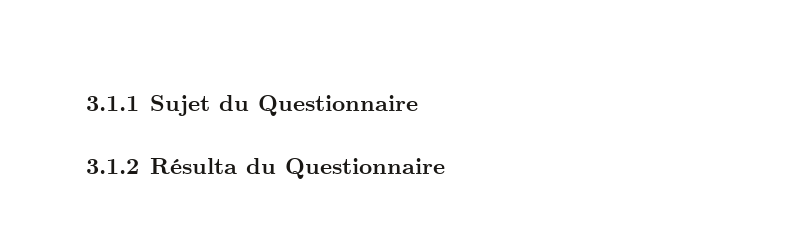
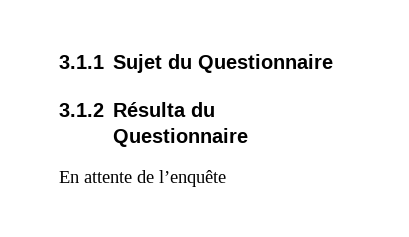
(445, 168) none -> [59,170,226,187] // En attente de l’enquête

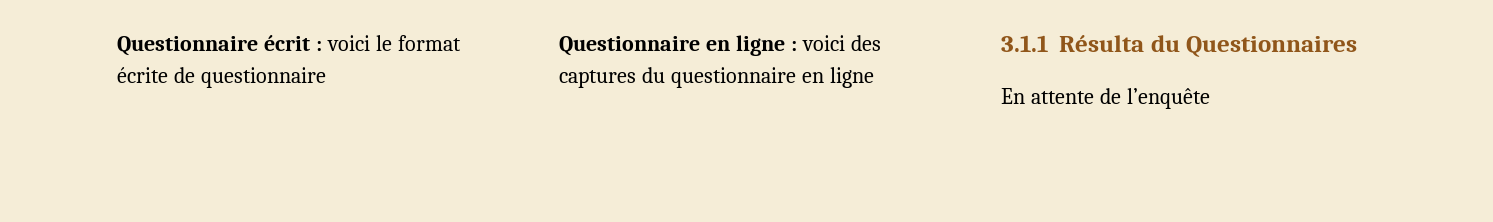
[59,54,334,73] [59,103,104,117] 3.1.1 Sujet du Questionnaire // 3.1.2 -> [117,35,461,56] [117,67,326,88] [559,35,881,56] [559,67,874,88] [1001,35,1048,52] Questionnaire écrit : voici le format écrite de questionnaire // Questionnaire en ligne : voici des captures du questionnaire en ligne // 3.1.1
[113,128,249,147] Questionnaire -> [1186,36,1358,57] Questionnaires

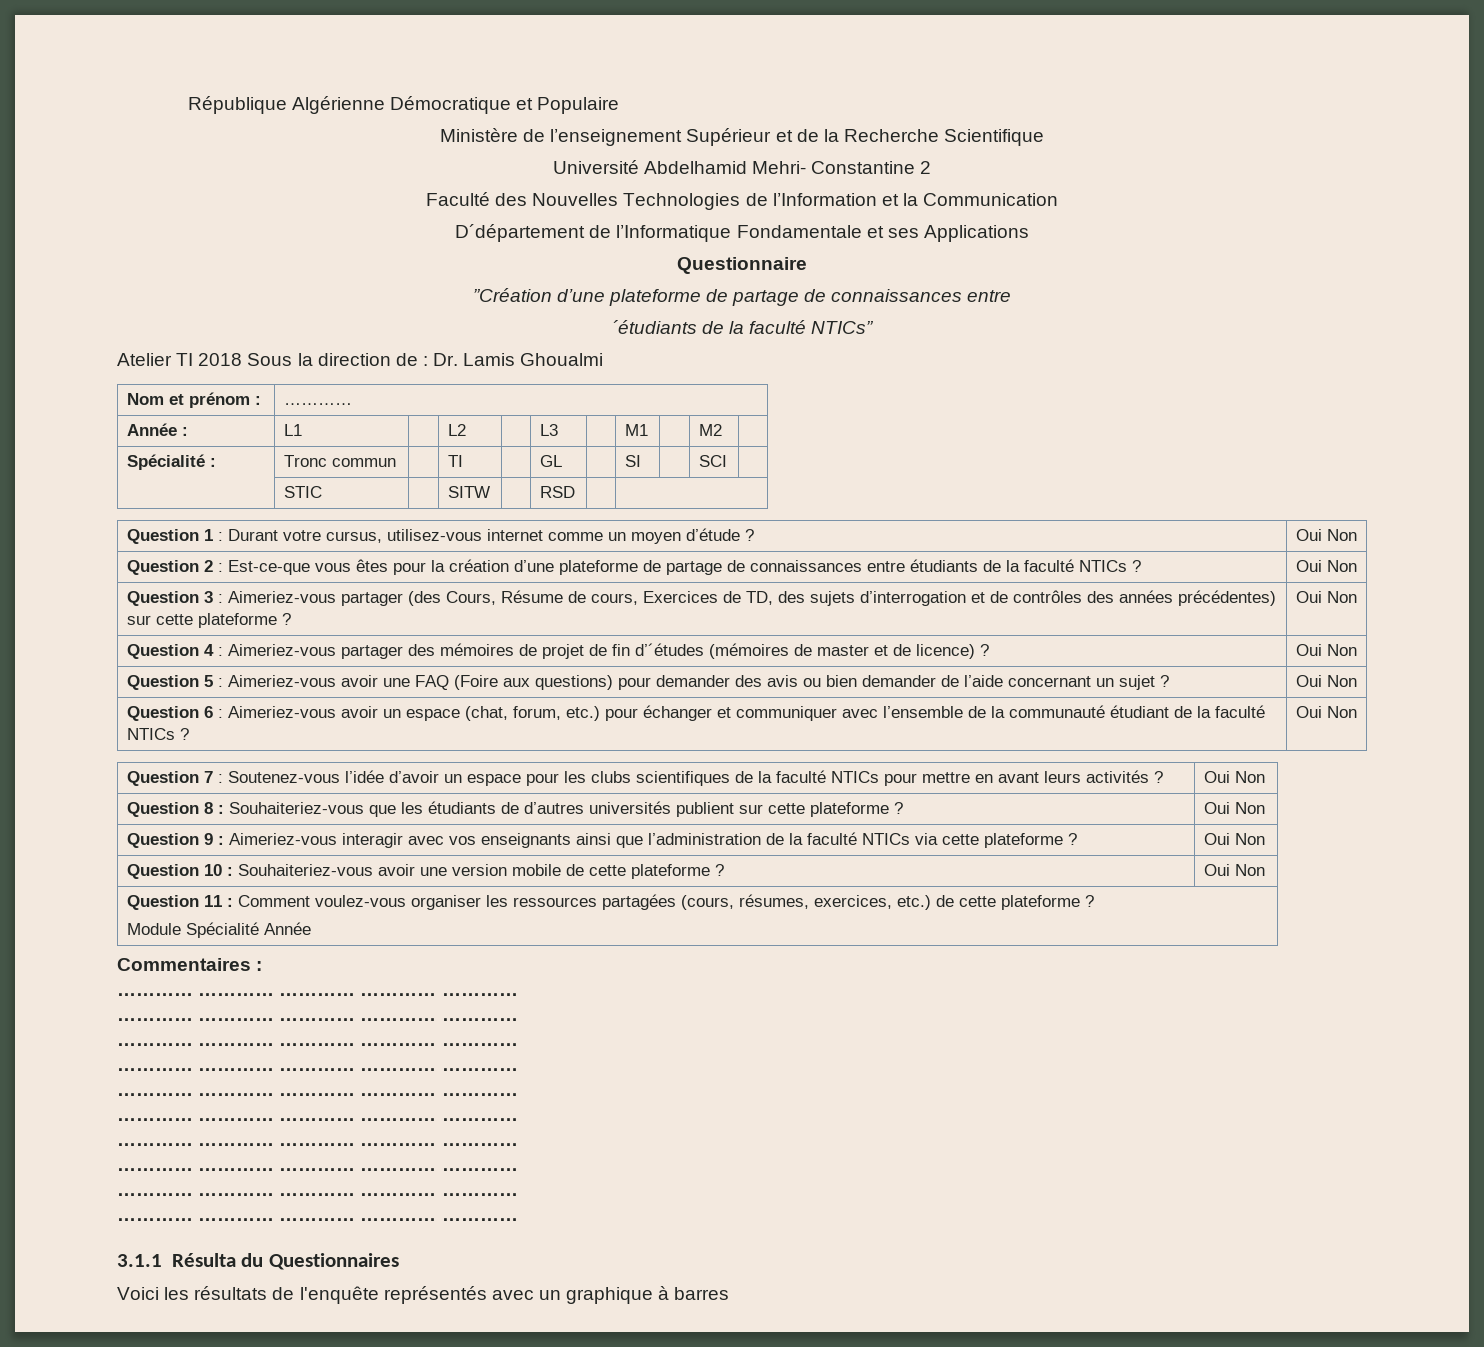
[117,35,461,56] [117,67,326,88] [559,35,881,56] [559,67,874,88] [1001,35,1358,57] [1001,88,1210,109] Questionnaire écrit : voici le format écrite de questionnaire // Questionnaire en ligne : voici des captures du questionnaire en ligne // 3.1.1 Résulta du Questionnaires // En attente de l’enquête -> [187,96,620,114] [439,128,1045,146] [552,160,932,174] [425,192,1059,210] [455,224,1029,242] [677,257,807,274] [472,288,1012,306] [611,320,875,334] [117,353,604,366] [126,392,261,408] [283,403,352,405] [126,423,188,436] [283,424,302,436] [447,424,466,436] [539,424,558,436] [624,424,648,436] [698,424,722,436] [126,454,216,470] [283,455,396,467] [447,455,463,467] [539,455,562,467] [624,455,641,467] [698,455,727,467] [283,486,322,498] [447,486,490,498] [539,486,575,498] [126,528,754,544] [1295,529,1357,541] [126,559,1141,575] [1295,560,1357,572] [126,590,1276,606] [126,613,291,628] [1295,591,1357,603] [126,643,989,659] [1295,644,1357,656] [126,675,1169,690] [1295,675,1357,687] [126,705,1265,721] [126,728,189,740] [1295,706,1357,718] [126,770,1163,786] [1203,771,1265,783] [126,801,903,817] [1203,802,1265,814] [126,832,1077,848] [1203,833,1265,845] [126,864,724,879] [1203,864,1265,876] [126,894,1094,910] [126,922,311,938] [117,958,263,971] [117,993,518,996] [117,1018,518,1021] [117,1043,518,1046] [117,1068,518,1071] [117,1093,518,1096] [117,1118,518,1121] [117,1143,518,1146] [117,1168,518,1171] [117,1193,518,1196] [117,1218,518,1221] [117,1253,399,1270] [117,1286,730,1304] République Algérienne Démocratique et Populaire // Ministère de l’enseignement Supérieur et de la Recherche Scientifique // Université Abdelhamid Mehri- Constantine 2 // Faculté des Nouvelles Technologies de l’Information et la Communication // D´département de l’Informatique Fondamentale et ses Applications // Questionnaire // ”Création d’une plateforme de partage de connaissances entre // ´étudiants de la faculté NTICs” // Atelier TI 2018 Sous la direction de : Dr. Lamis Ghoualmi // Nom et prénom : | ………… // Année : | L1 | | L2 | | L3 | | M1 | | M2 | // Spécialité : | Tronc commun | | TI | | GL | | SI | | SCI | // | STIC | | SITW | | RSD | | // Question 1 : Durant votre cursus, utilisez-vous internet comme un moyen d’étude ? | Oui Non // Question 2 : Est-ce-que vous êtes pour la création d’une plateforme de partage de connaissances entre étudiants de la faculté NTICs ? | Oui Non // Question 3 : Aimeriez-vous partager (des Cours, Résume de cours, Exercices de TD, des sujets d’interrogation et de contrôles des années précédentes) sur cette plateforme ? | Oui Non // Question 4 : Aimeriez-vous partager des mémoires de projet de fin d’´études (mémoires de master et de licence) ? | Oui Non // Question 5 : Aimeriez-vous avoir une FAQ (Foire aux questions) pour demander des avis ou bien demander de l’aide concernant un sujet ? | Oui Non // Question 6 : Aimeriez-vous avoir un espace (chat, forum, etc.) pour échanger et communiquer avec l’ensemble de la communauté étudiant de la faculté NTICs ? | Oui Non // Question 7 : Soutenez-vous l’idée d’avoir un espace pour les clubs scientifiques de la faculté NTICs pour mettre en avant leurs activités ? | Oui Non // Question 8 : Souhaiteriez-vous que les étudiants de d’autres universités publient sur cette plateforme ? | Oui Non // Question 9 : Aimeriez-vous interagir avec vos enseignants ainsi que l’administration de la faculté NTICs via cette plateforme ? | Oui Non // Question 10 : Souhaiteriez-vous avoir une version mobile de cette plateforme ? | Oui Non // Question 11 : Comment voulez-vous organiser les ressources partagées (cours, résumes, exercices, etc.) de cette plateforme ? // Module Spécialité Année // Commentaires : // ………… ………… ………… ………… ………… // ………… ………… ………… ………… ………… // ………… ………… ………… ………… ………… // ………… ………… ………… ………… ………… // ………… ………… ………… ………… ………… // ………… ………… ………… ………… ………… // ………… ………… ………… ………… ………… // ………… ………… ………… ………… ………… // ………… ………… ………… ………… ………… // ………… ………… ………… ………… ………… // 3.1.1 Résulta du Questionnaires // Voici les résultats de l'enquête représentés avec un graphique à barres

